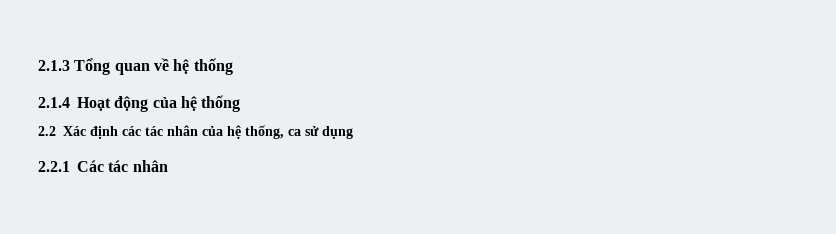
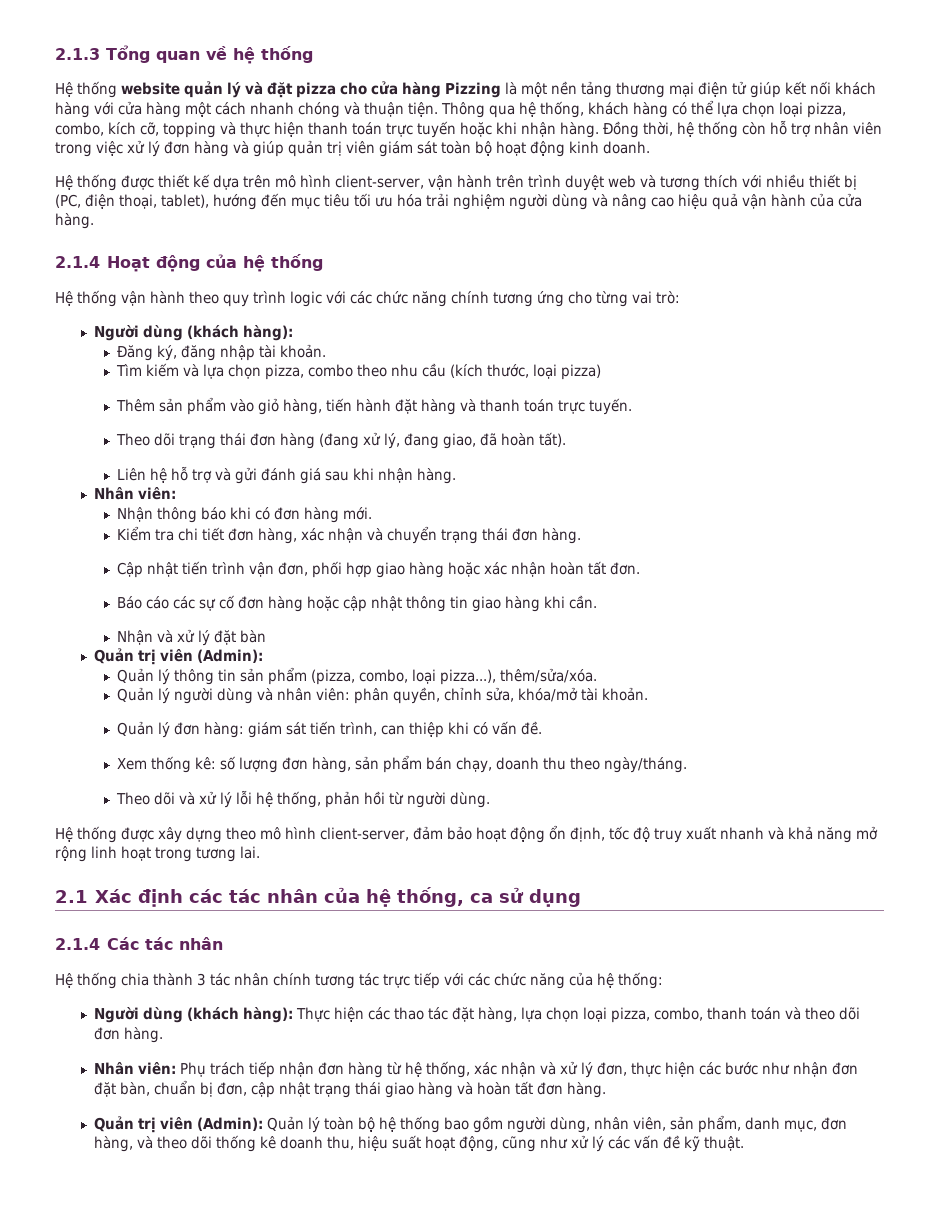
(233, 66) none -> [55,81,876,98] [55,100,846,118] [55,120,882,138] [55,140,650,157] [55,174,857,191] [55,193,862,210] [55,213,94,229] // Hệ thống website quản lý và đặt pizza cho cửa hàng Pizzing là một nền tảng thương mại điện tử giúp kết nối khách hàng với cửa hàng một cách nhanh chóng và thuận tiện. Thông qua hệ thống, khách hàng có thể lựa chọn loại pizza, combo, kích cỡ, topping và thực hiện thanh toán trực tuyến hoặc khi nhận hàng. Đồng thời, hệ thống còn hỗ trợ nhân viên trong việc xử lý đơn hàng và giúp quản trị viên giám sát toàn bộ hoạt động kinh doanh. // Hệ thống được thiết kế dựa trên mô hình client-server, vận hành trên trình duyệt web và tương thích với nhiều thiết bị (PC, điện thoại, tablet), hướng đến mục tiêu tối ưu hóa trải nghiệm người dùng và nâng cao hiệu quả vận hành của cửa hàng.
[38,126,56,136] 2.2 -> [55,290,680,307] [94,325,294,341] [117,344,327,361] [116,363,602,380] [116,397,633,415] [116,432,567,449] [117,466,457,484] [94,487,177,500] [117,507,373,523] [117,526,582,544] [117,561,641,578] [117,595,598,612] [117,629,267,646] [94,648,264,665] [117,667,598,685] [117,687,649,704] [117,721,543,738] [117,755,688,773] [116,790,491,808] [55,825,878,843] [55,846,260,862] [55,890,88,903] Hệ thống vận hành theo quy trình logic với các chức năng chính tương ứng cho từng vai trò: // Người dùng (khách hàng): // Đăng ký, đăng nhập tài khoản. // Tìm kiếm và lựa chọn pizza, combo theo nhu cầu (kích thước, loại pizza) // Thêm sản phẩm vào giỏ hàng, tiến hành đặt hàng và thanh toán trực tuyến. // Theo dõi trạng thái đơn hàng (đang xử lý, đang giao, đã hoàn tất). // Liên hệ hỗ trợ và gửi đánh giá sau khi nhận hàng. // Nhân viên: // Nhận thông báo khi có đơn hàng mới. // Kiểm tra chi tiết đơn hàng, xác nhận và chuyển trạng thái đơn hàng. // Cập nhật tiến trình vận đơn, phối hợp giao hàng hoặc xác nhận hoàn tất đơn. // Báo cáo các sự cố đơn hàng hoặc cập nhật thông tin giao hàng khi cần. // Nhận và xử lý đặt bàn // Quản trị viên (Admin): // Quản lý thông tin sản phẩm (pizza, combo, loại pizza...), thêm/sửa/xóa. // Quản lý người dùng và nhân viên: phân quyền, chỉnh sửa, khóa/mở tài khoản. // Quản lý đơn hàng: giám sát tiến trình, can thiệp khi có vấn đề. // Xem thống kê: số lượng đơn hàng, sản phẩm bán chạy, doanh thu theo ngày/tháng. // Theo dõi và xử lý lỗi hệ thống, phản hồi từ người dùng. // Hệ thống được xây dựng theo mô hình client-server, đảm bảo hoạt động ổn định, tốc độ truy xuất nhanh và khả năng mở rộng linh hoạt trong tương lai. // 2.1
[38,161,70,172] 2.2.1 -> [55,938,100,950] 2.1.4
(168, 166) none -> [55,972,663,989] [94,1007,861,1023] [94,1027,164,1043] [94,1061,859,1078] [94,1080,607,1098] [94,1115,848,1133] [94,1135,745,1152] // Hệ thống chia thành 3 tác nhân chính tương tác trực tiếp với các chức năng của hệ thống: // Người dùng (khách hàng): Thực hiện các thao tác đặt hàng, lựa chọn loại pizza, combo, thanh toán và theo dõi đơn hàng. // Nhân viên: Phụ trách tiếp nhận đơn hàng từ hệ thống, xác nhận và xử lý đơn, thực hiện các bước như nhận đơn đặt bàn, chuẩn bị đơn, cập nhật trạng thái giao hàng và hoàn tất đơn hàng. // Quản trị viên (Admin): Quản lý toàn bộ hệ thống bao gồm người dùng, nhân viên, sản phẩm, danh mục, đơn hàng, và theo dõi thống kê doanh thu, hiệu suất hoạt động, cũng như xử lý các vấn đề kỹ thuật.

